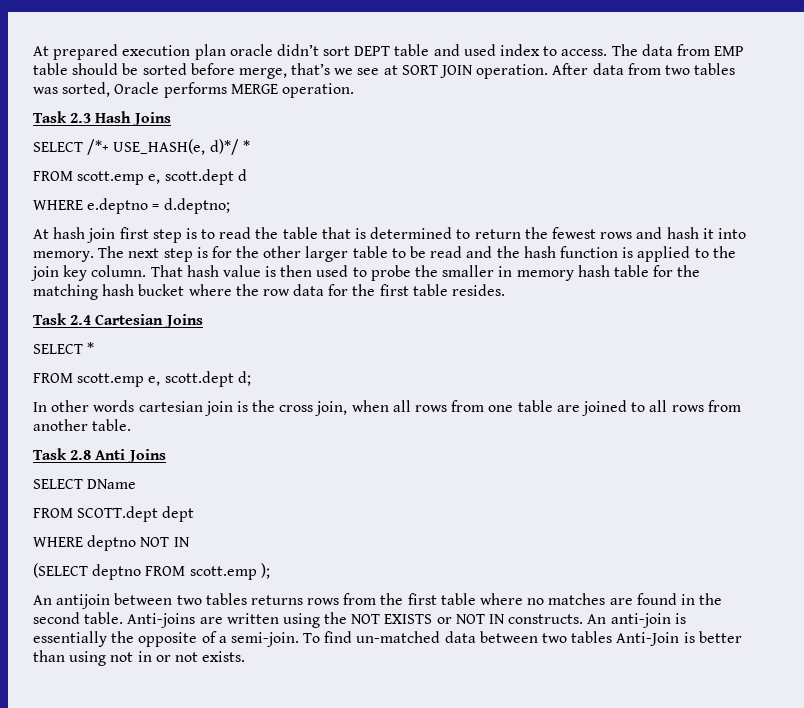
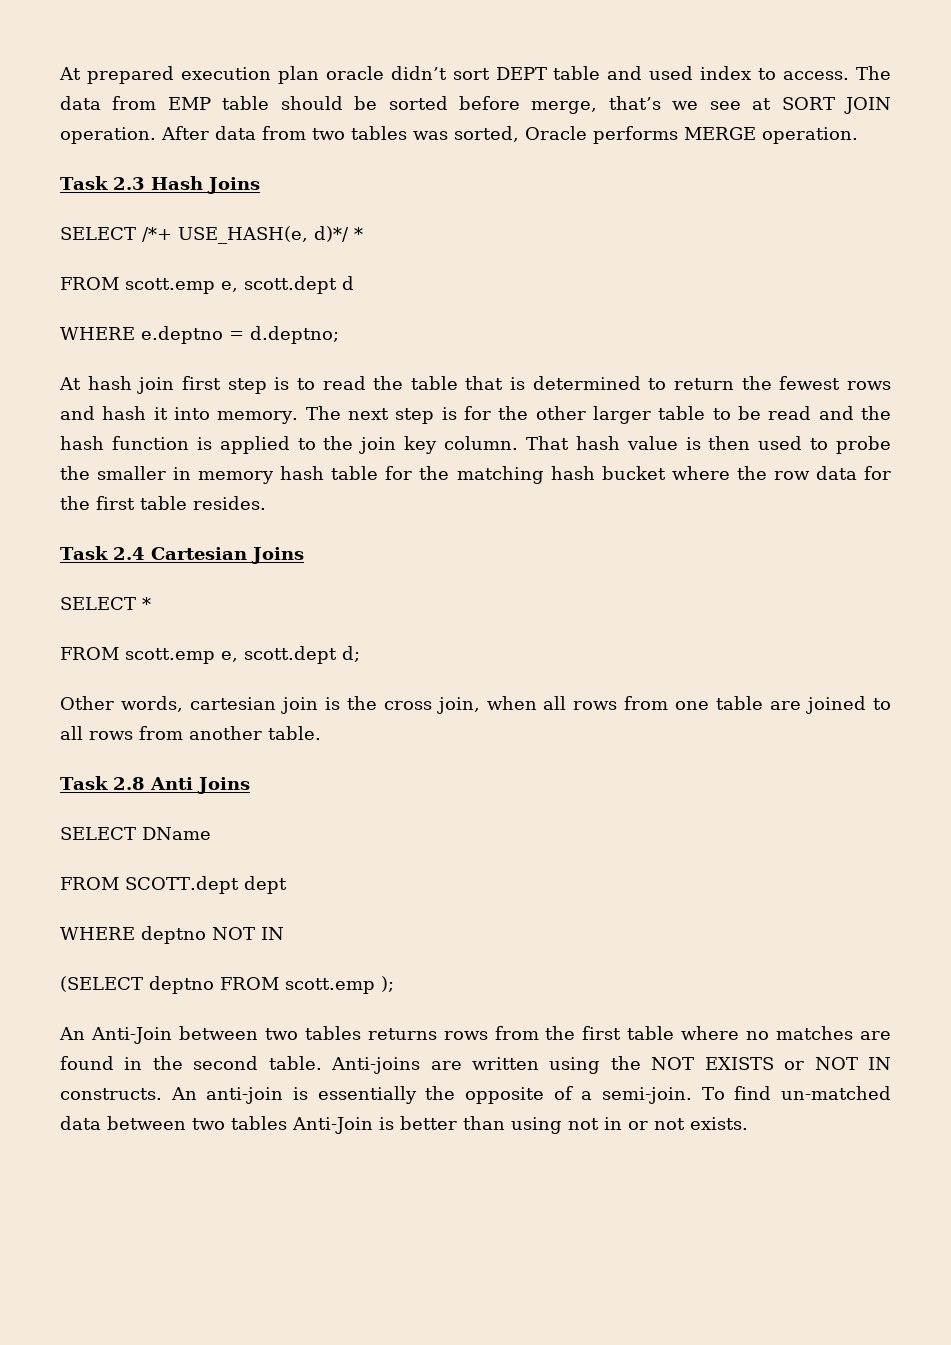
[33,400,135,412] In other words -> [60,696,183,712] Other words,
[56,594,111,609] antijoin -> [90,1027,172,1044] Anti-Join

